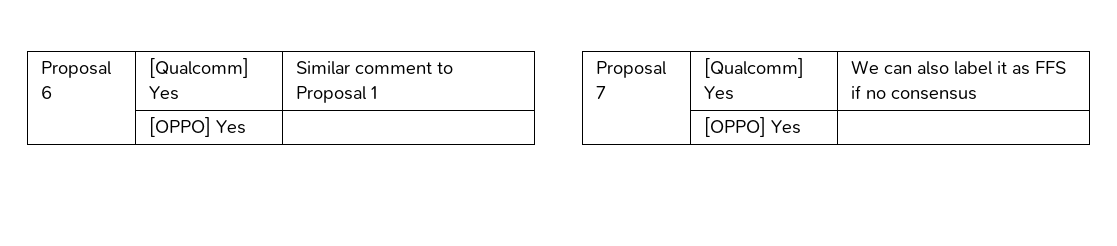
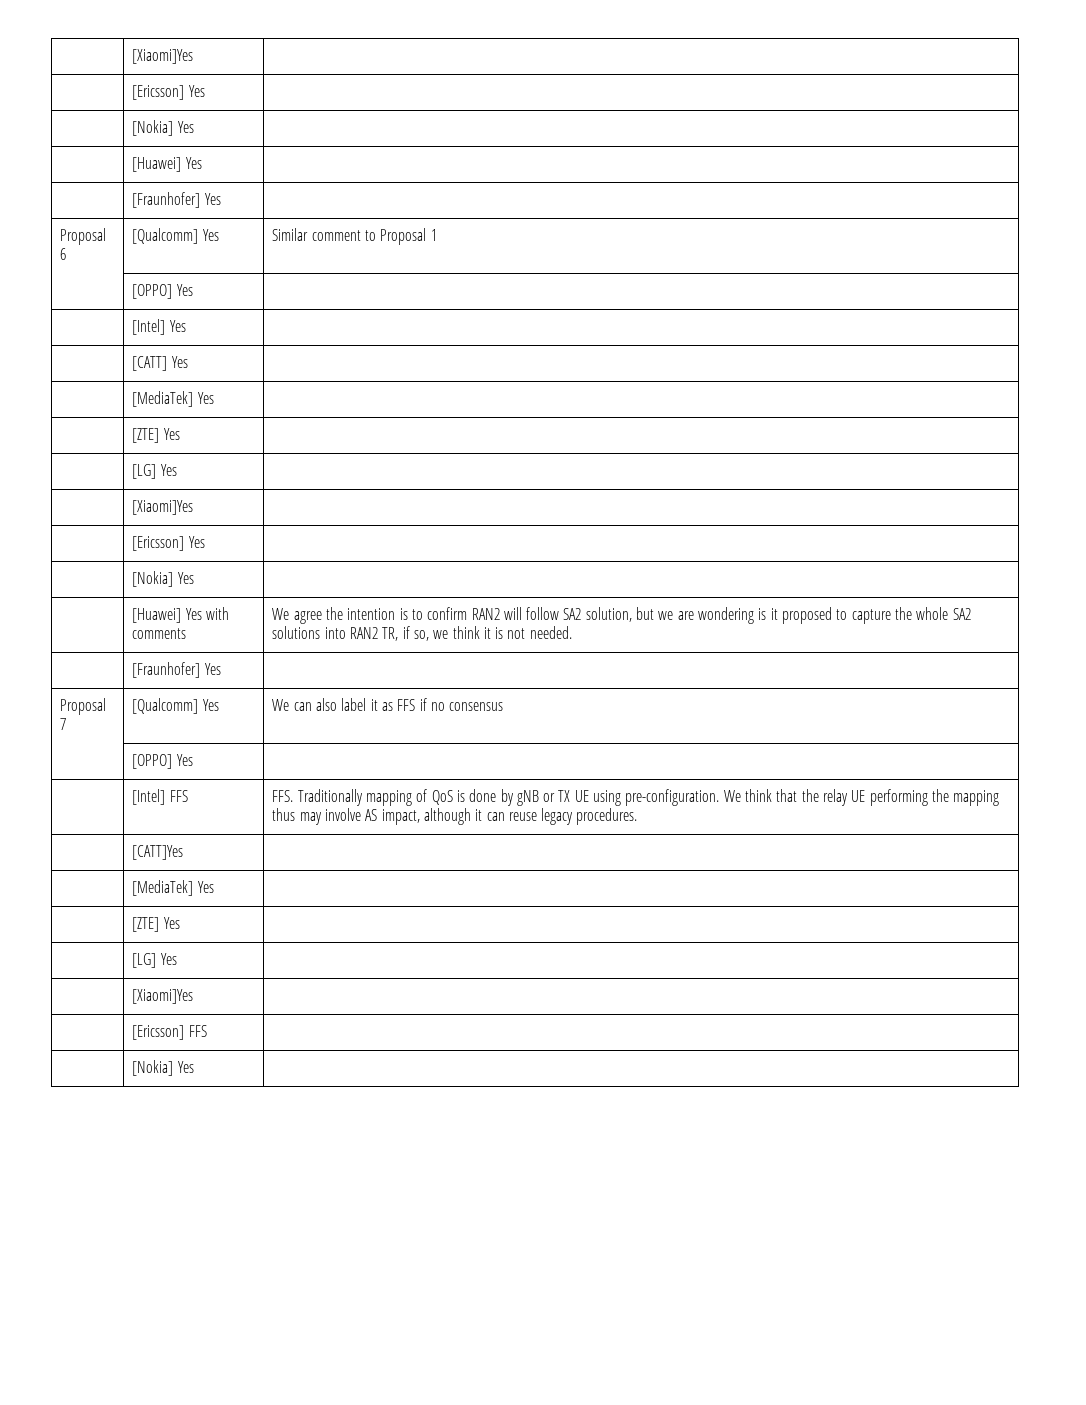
(41, 69) none -> [132,49,194,64] [132,85,205,100] [132,120,194,136] [132,157,202,172] [132,192,221,208] | [Xiaomi]Yes | // | [Ericsson] Yes | // | [Nokia] Yes | // | [Huawei] Yes | // | [Fraunhofer] Yes | //
(247, 127) none -> [132,319,186,335] [132,356,188,371] [132,391,214,407] [132,428,180,443] [132,464,177,479] [132,500,194,515] [132,536,205,551] [132,571,194,587] [132,607,229,623] [132,628,187,639] [272,607,971,624] [272,626,572,641] [132,662,221,678] // | [Intel] Yes | // | [CATT] Yes | // | [MediaTek] Yes | // | [ZTE] Yes | // | [LG] Yes | // | [Xiaomi]Yes | // | [Ericsson] Yes | // | [Nokia] Yes | // | [Huawei] Yes with comments | We agree the intention is to confirm RAN2 will follow SA2 solution, but we are wondering is it proposed to capture the whole SA2 solutions into RAN2 TR, if so, we think it is not needed. // | [Fraunhofer] Yes |
(802, 127) none -> [132,789,188,805] [272,789,1000,806] [272,808,638,825] [132,845,184,860] [132,880,214,896] [132,917,180,932] [132,953,177,968] [132,989,194,1004] [132,1025,207,1040] [132,1060,194,1076] // | [Intel] FFS | FFS. Traditionally mapping of QoS is done by gNB or TX UE using pre-configuration. We think that the relay UE performing the mapping thus may involve AS impact, although it can reuse legacy procedures. // | [CATT]Yes | // | [MediaTek] Yes | // | [ZTE] Yes | // | [LG] Yes | // | [Xiaomi]Yes | // | [Ericsson] FFS | // | [Nokia] Yes |

